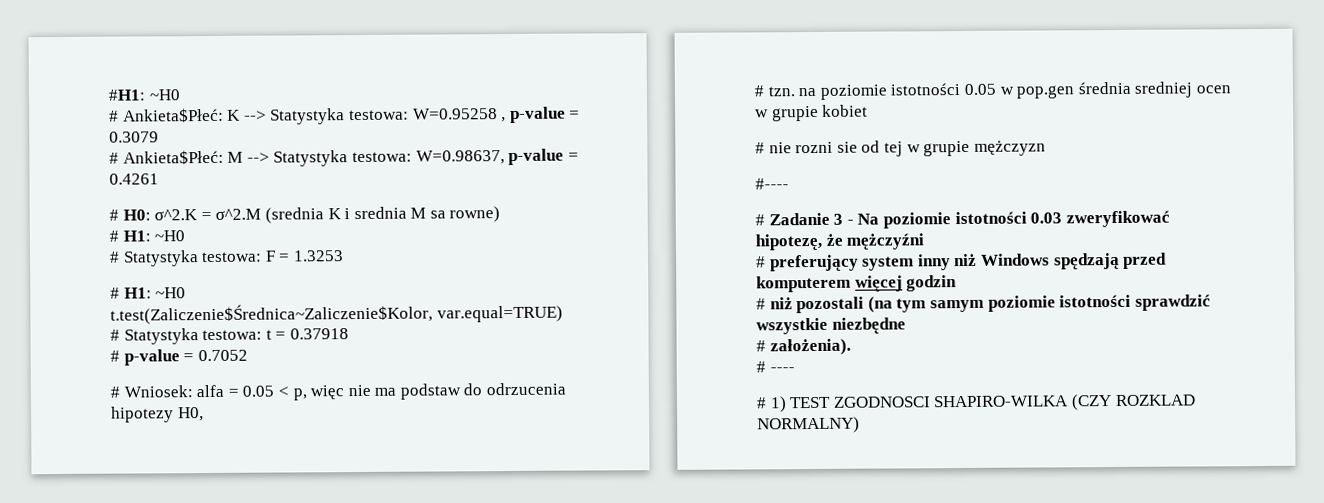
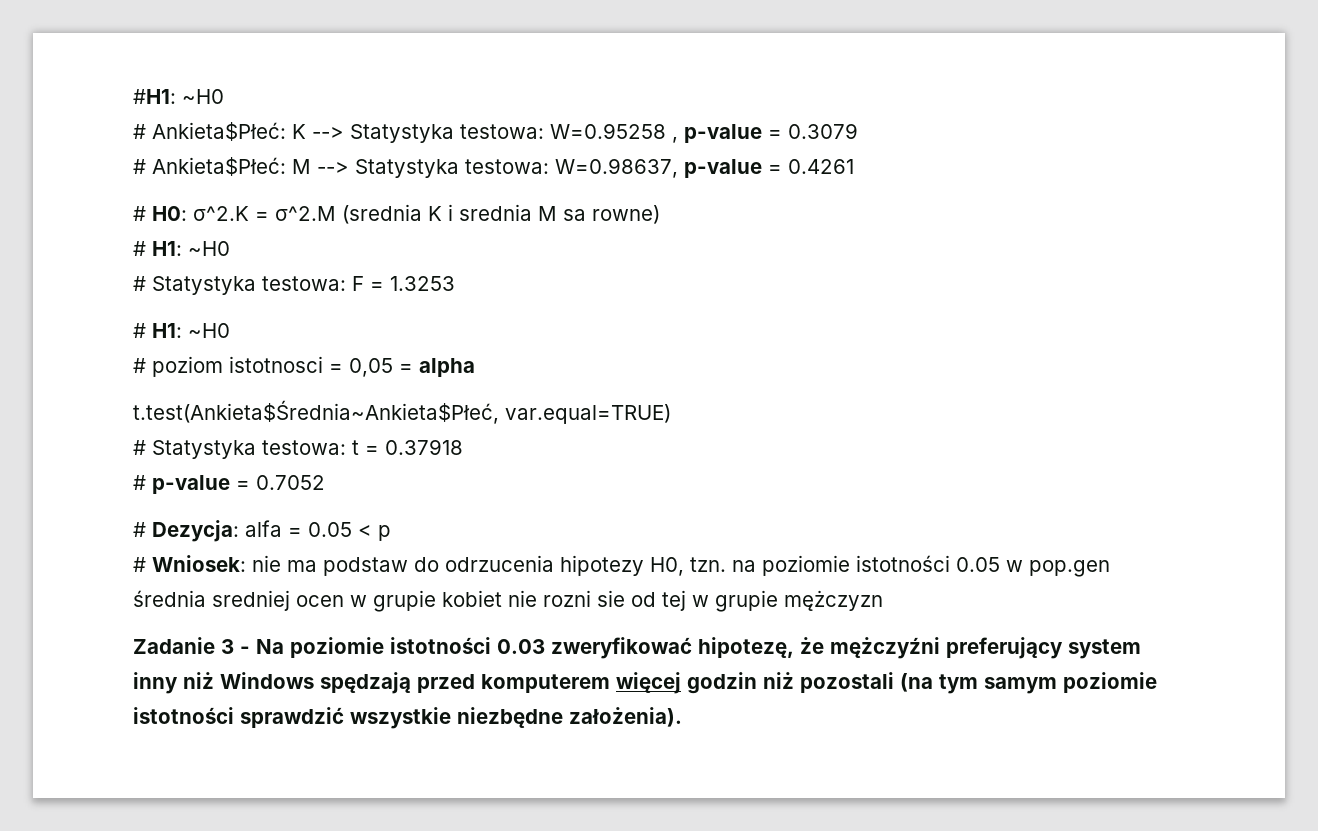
[110,303,433,325] t.test(Zaliczenie$Średnica~Zaliczenie$Kolor, -> [133,356,475,377] [133,400,499,424] # poziom istotnosci = 0,05 = alpha // t.test(Ankieta$Średnia~Ankieta$Płeć,
[123,385,193,398] Wniosek: -> [152,520,239,542] Dezycja:
[292,385,345,401] p, więc -> [378,525,391,541] [133,555,246,572] p // # Wniosek:
[754,85,764,97] // # -> (684, 566) none
[755,142,765,154] // # -> (502, 598) none
[755,178,789,190] [755,214,765,226] #---- // # -> (883, 600) none
[756,256,766,268] // # -> (940, 648) none
[756,298,766,310] // # -> (757, 683) none
[756,340,766,352] // # -> (563, 717) none
[756,361,795,373] [756,394,1196,413] [757,416,860,434] // # ---- // # 1) TEST ZGODNOSCI SHAPIRO-WILKA (CZY ROZKLAD NORMALNY) -> (682, 717) none

